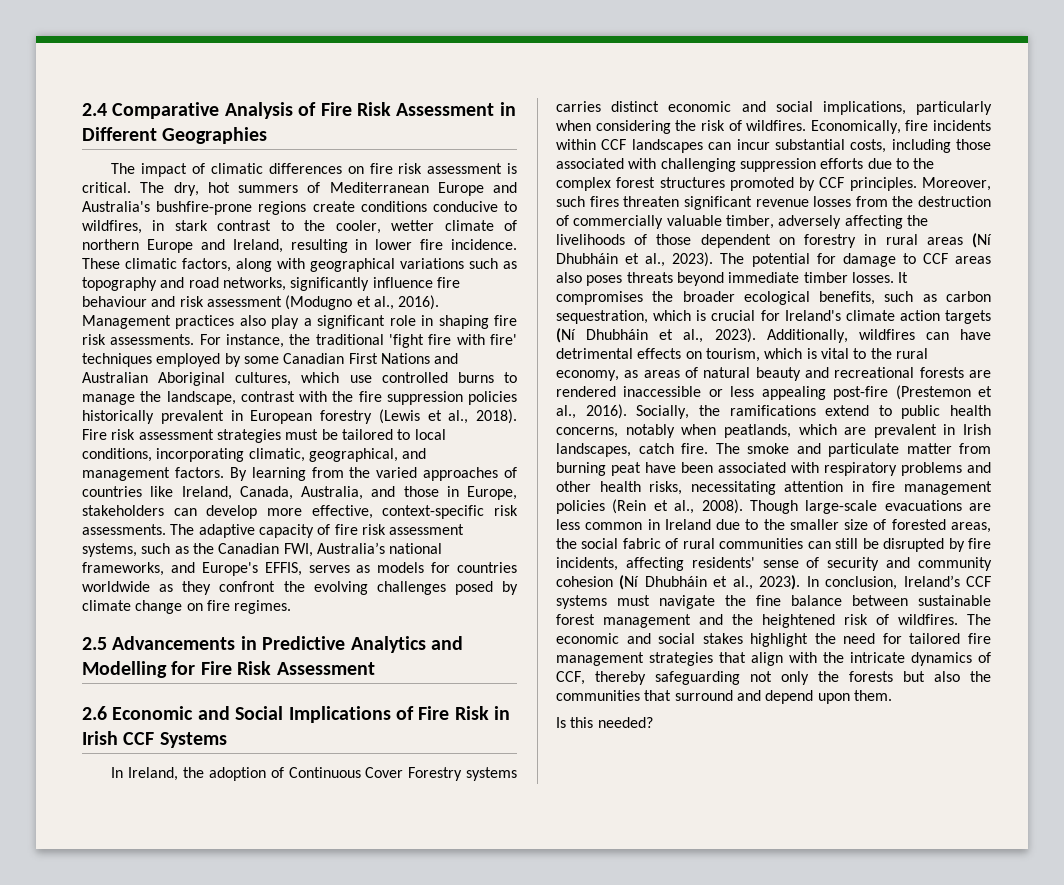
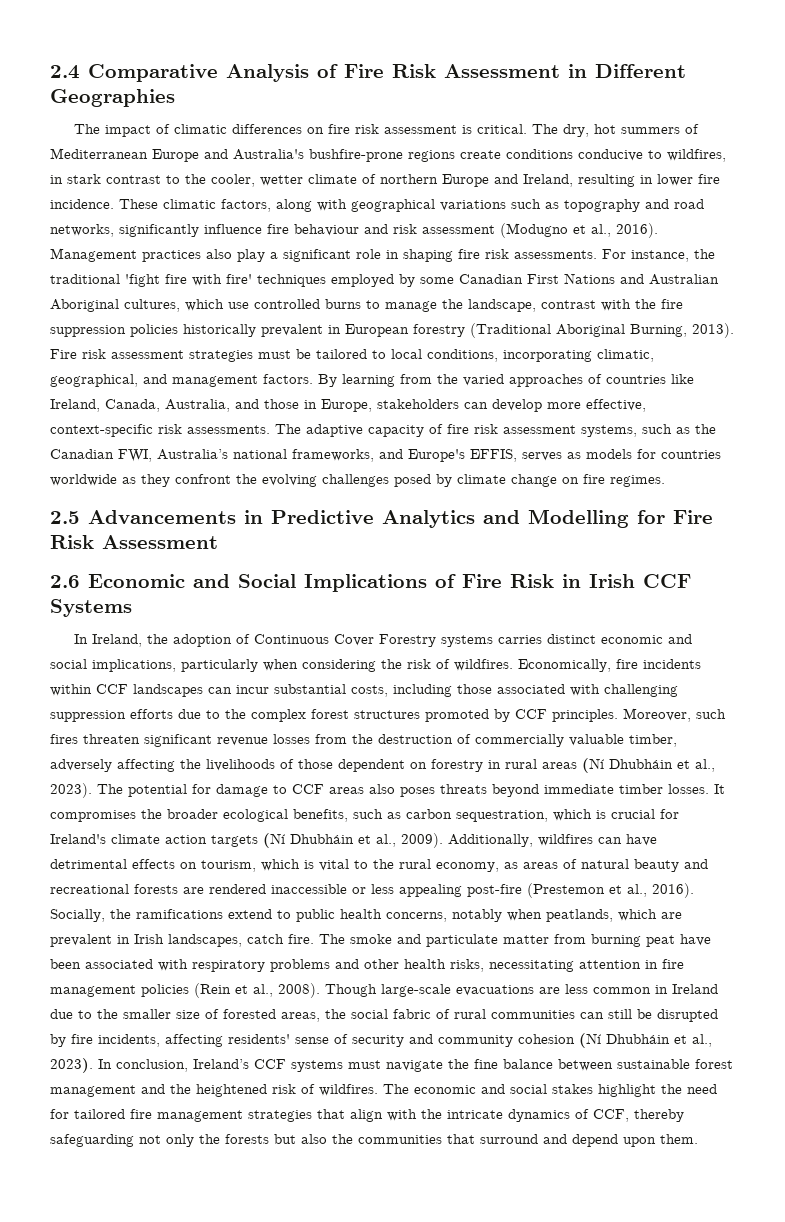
[378,409,517,424] (Lewis et al., 2018). -> [470,323,734,338] (Traditional Aboriginal Burning, 2013).
[714,328,756,343] 2023). -> [401,833,443,848] 2009).
[556,717,653,728] // Is this needed? -> (698, 1139) none

